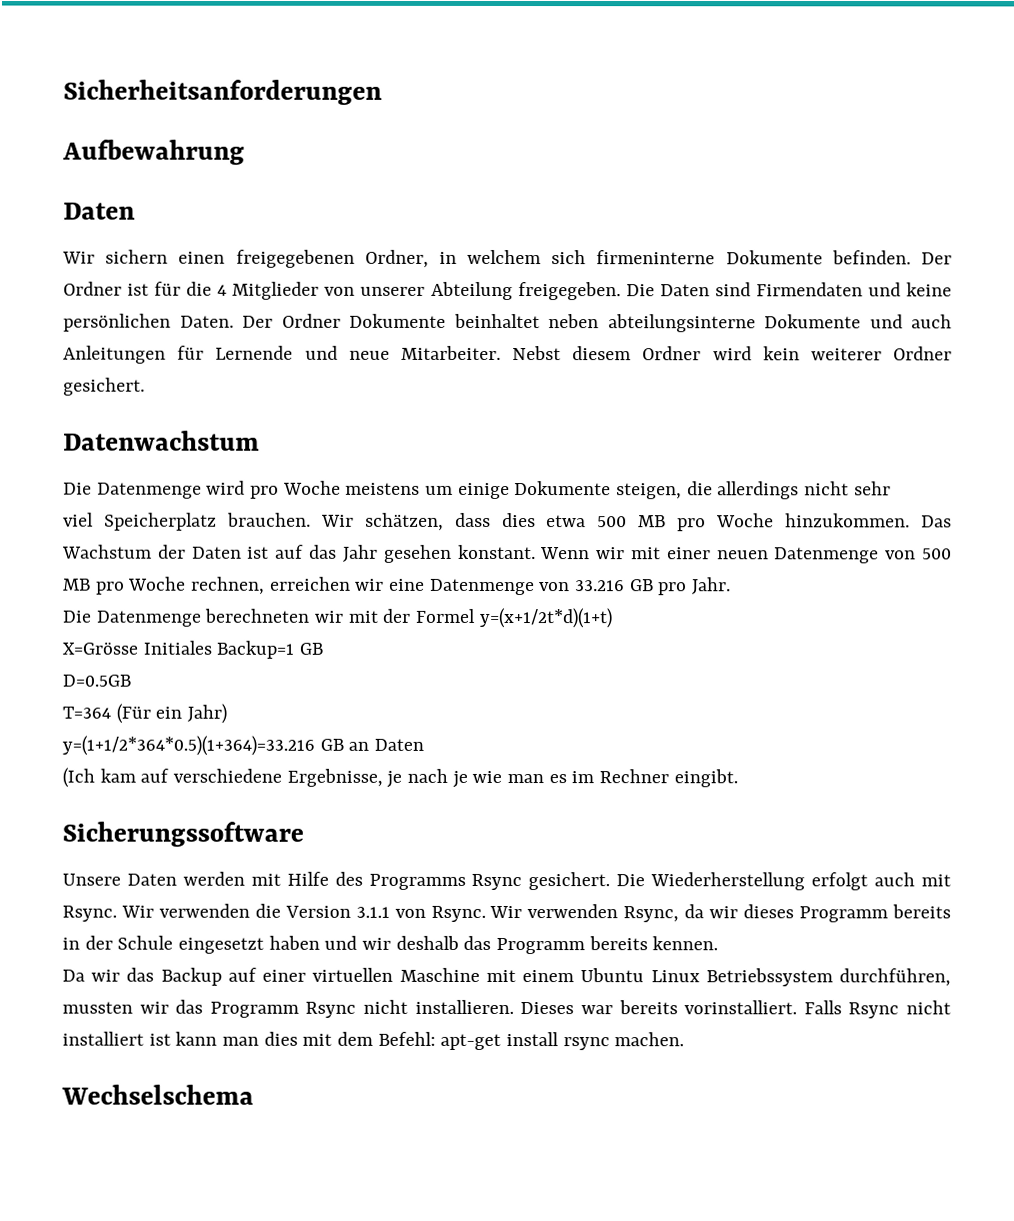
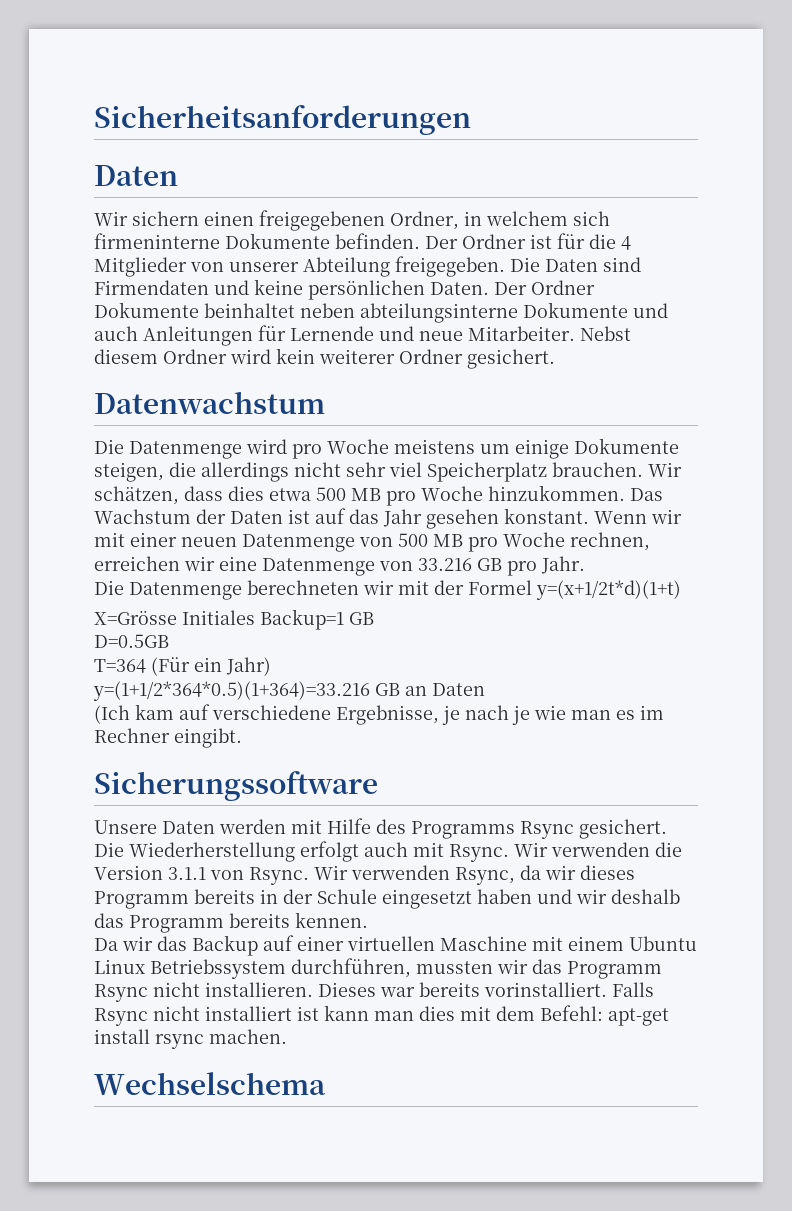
[62,139,245,165] // Aufbewahrung -> (471, 120) none
(891, 488) // -> (386, 469) none

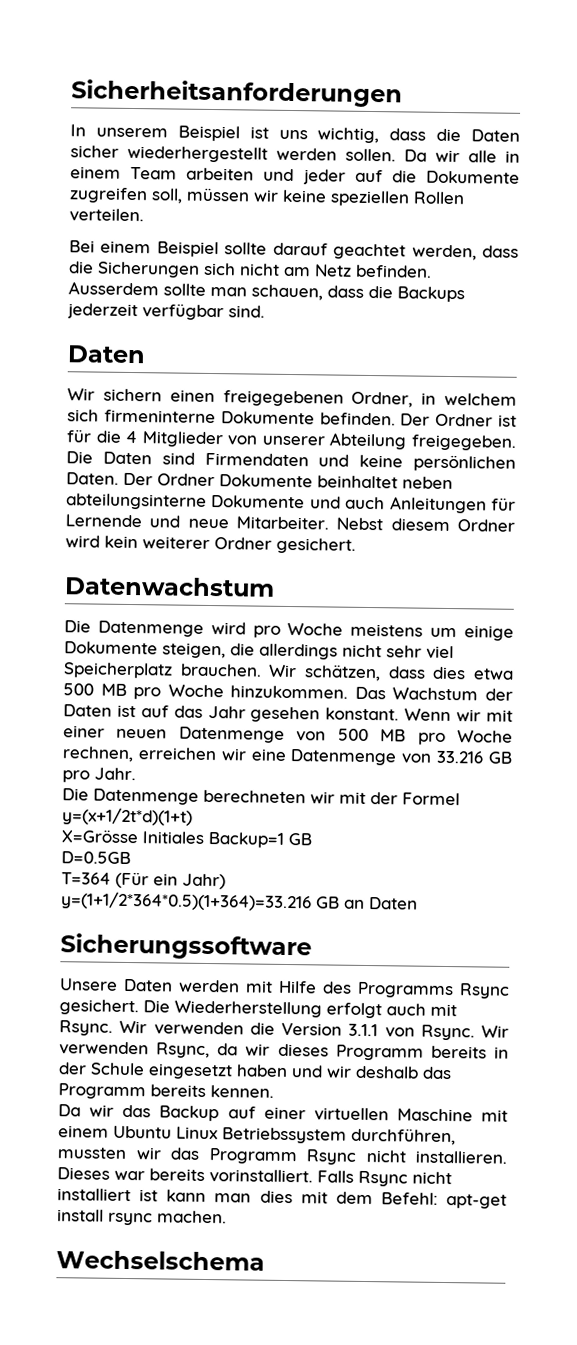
(471, 120) none -> [70,124,520,144] [70,145,520,163] [70,166,521,185] [69,187,465,207] [69,208,144,223] [69,240,519,261] [69,261,432,278] [68,281,465,303] [67,303,265,321] // In unserem Beispiel ist uns wichtig, dass die Daten sicher wiederhergestellt werden sollen. Da wir alle in einem Team arbeiten und jeder auf die Dokumente zugreifen soll, müssen wir keine speziellen Rollen verteilen. // Bei einem Beispiel sollte darauf geachtet werden, dass die Sicherungen sich nicht am Netz befinden. Ausserdem sollte man schauen, dass die Backups jederzeit verfügbar sind.
[94,704,664,725] [94,728,242,748] // (Ich kam auf verschiedene Ergebnisse, je nach je wie man es im Rechner eingibt. -> (418, 903) none

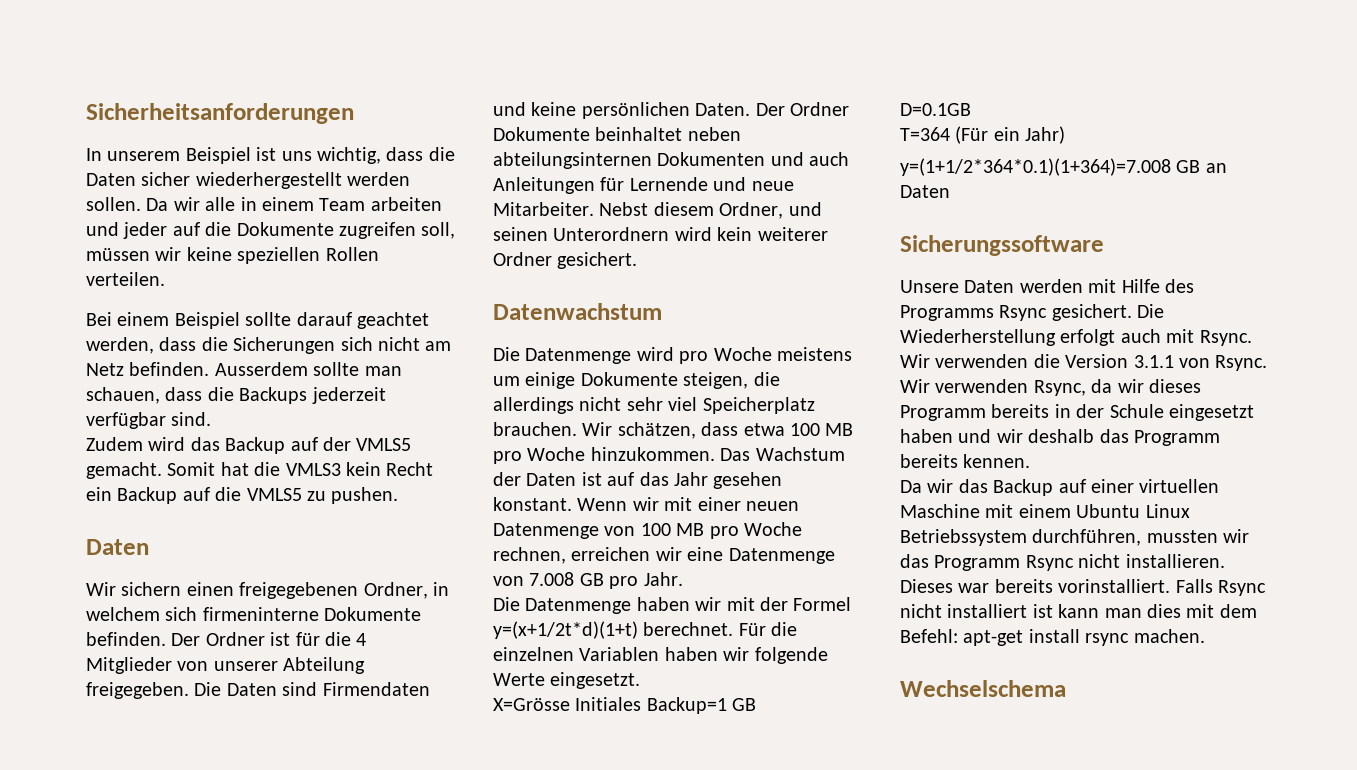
(265, 311) none -> [86,437,412,454] [86,462,434,479] [86,487,399,504] // Zudem wird das Backup auf der VMLS5 gemacht. Somit hat die VMLS3 kein Recht ein Backup auf die VMLS5 zu pushen.
[66,493,306,510] abteilungsinterne Dokumente -> [493,152,766,169] abteilungsinternen Dokumenten
[456,519,515,532] Ordner -> [719,202,822,219] [493,227,670,241] Ordner, und seinen Unterordnern
[432,666,515,680] [63,683,94,696] dies etwa 500 -> [743,423,820,436] etwa 100
[337,728,369,742] 500 -> [640,523,671,536] 100
[436,750,485,764] 33.216 -> [529,572,575,586] 7.008
[203,789,306,804] berechneten -> [636,597,690,611] haben
(193, 816) none -> [643,622,798,636] [493,647,828,664] [493,672,641,689] berechnet. Für die einzelnen Variablen haben wir folgende Werte eingesetzt.
[61,851,131,865] D=0.5GB -> [900,103,971,116] D=0.1GB
[61,891,312,912] y=(1+1/2*364*0.5)(1+364)=33.216 -> [900,158,1171,176] y=(1+1/2*364*0.1)(1+364)=7.008

